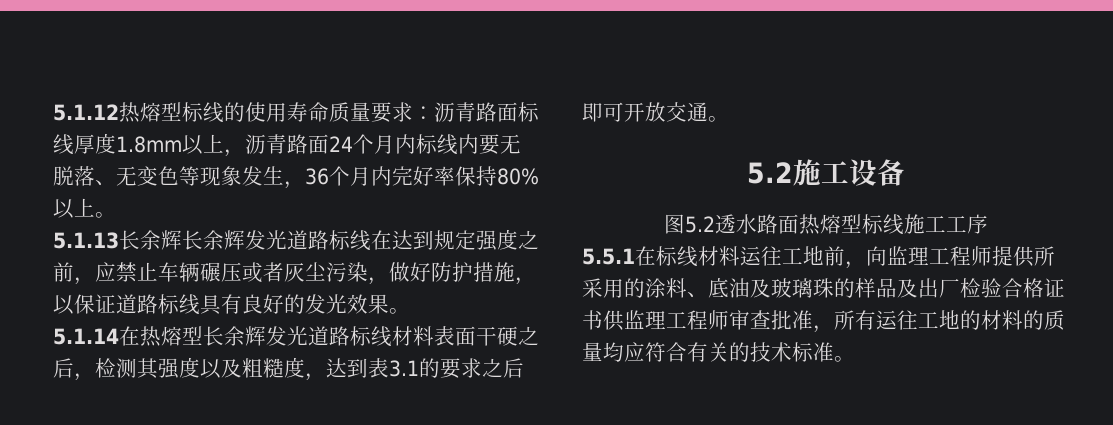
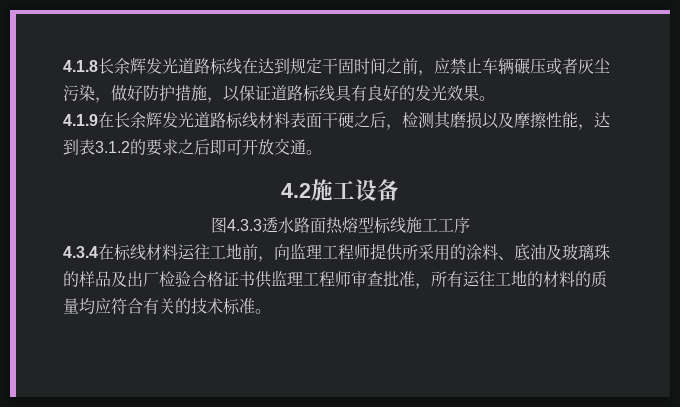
[53,102,540,123] [53,133,521,157] [53,166,539,189] [53,198,116,219] [53,230,182,250] 5.1.12热熔型标线的使用寿命质量要求：沥青路面标线厚度1.8mm以上，沥青路面24个月内标线内要无脱落、无变色等现象发生，36个月内完好率保持80%以上。 // 5.1.13长余辉 -> [63,60,98,72] 4.1.8
[476,229,518,251] 强度 -> [322,58,386,74] 干固时间
[53,326,203,347] 5.1.14在热熔型 -> [63,112,114,128] 4.1.9在
[158,357,305,379] 强度以及粗糙度 -> [450,111,578,129] 磨损以及摩擦性能
[389,360,419,377] 3.1 -> [95,141,130,153] 3.1.2
[747,162,793,184] 5.2 -> [281,183,311,198] 4.2
[685,216,715,233] 5.2 -> [226,219,262,231] 4.3.3
[582,248,635,265] 5.5.1 -> [63,246,98,258] 4.3.4

